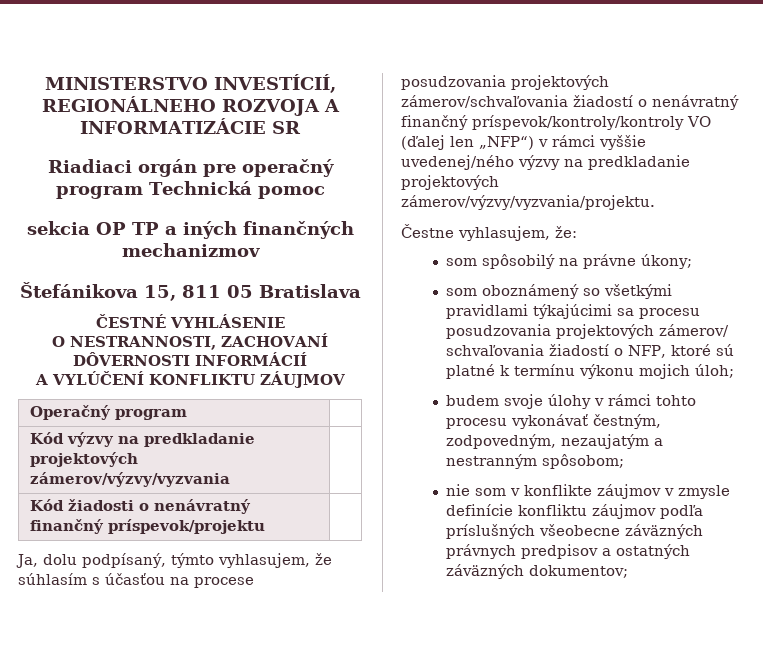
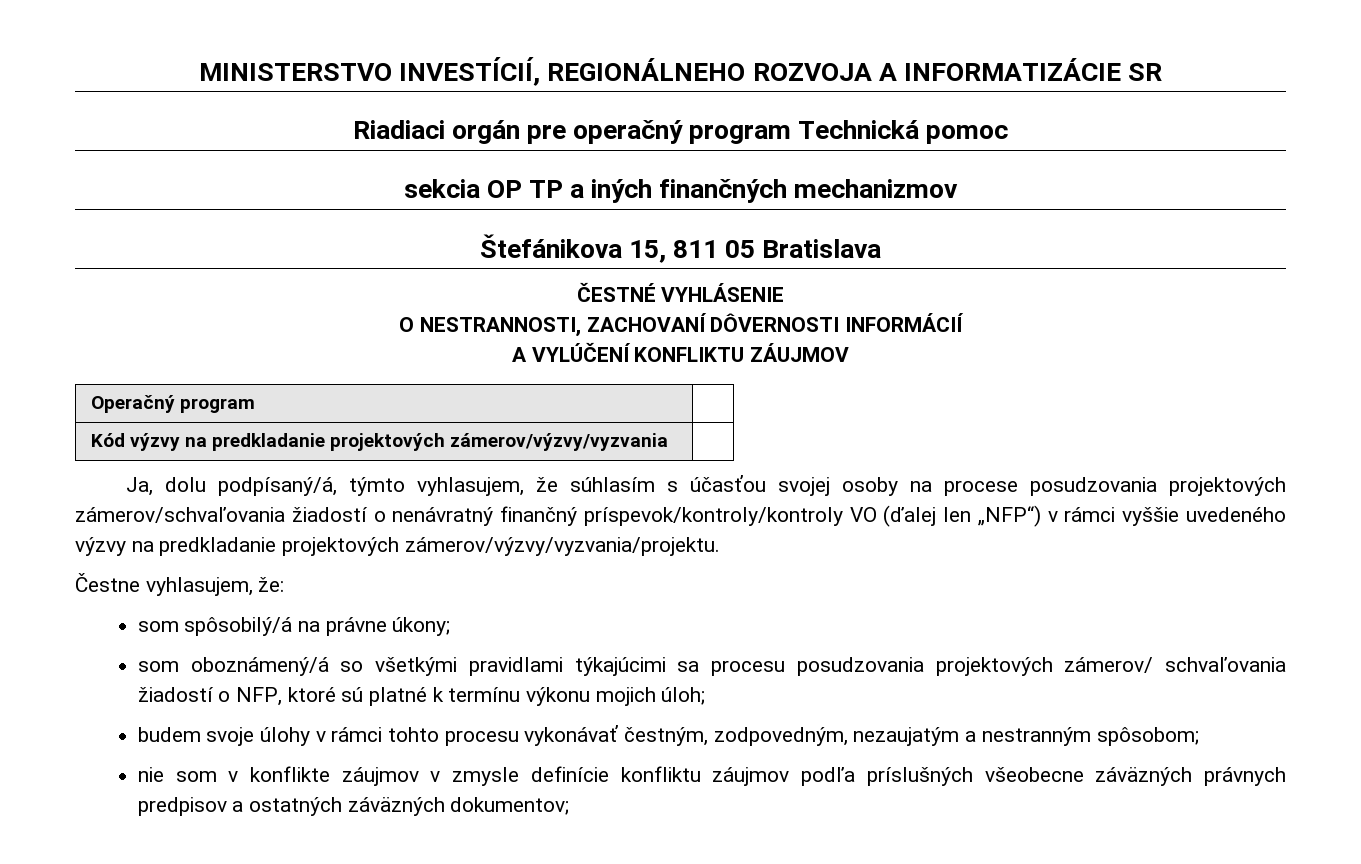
[29,499,251,514] [29,519,265,534] // Kód žiadosti o nenávratný finančný príspevok/projektu | -> (669, 442) none
[82,553,166,568] podpísaný, -> [217,477,337,496] podpísaný/á,
(165, 579) none -> [777,477,898,496] svojej osoby
[401,155,514,170] uvedenej/ného -> [1185,507,1286,522] uvedeného
[482,254,556,269] spôsobilý -> [184,617,293,636] spôsobilý/á
[482,284,580,299] oboznámený -> [190,657,329,676] oboznámený/á

